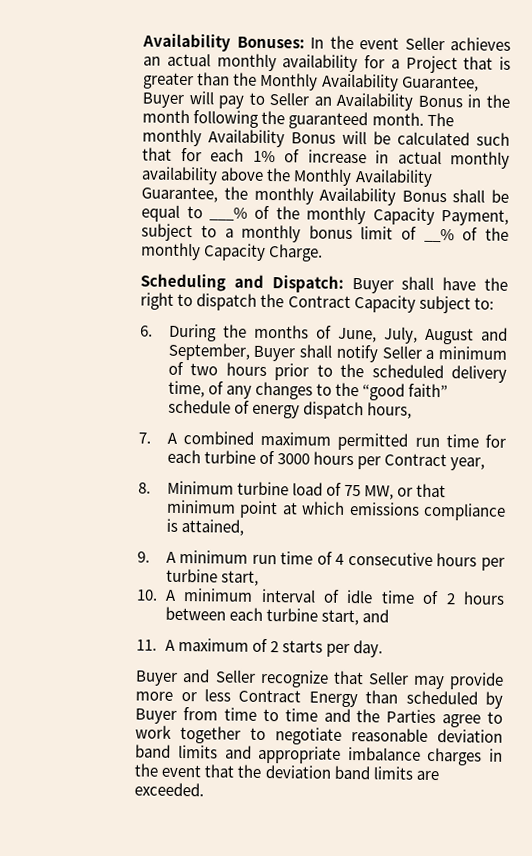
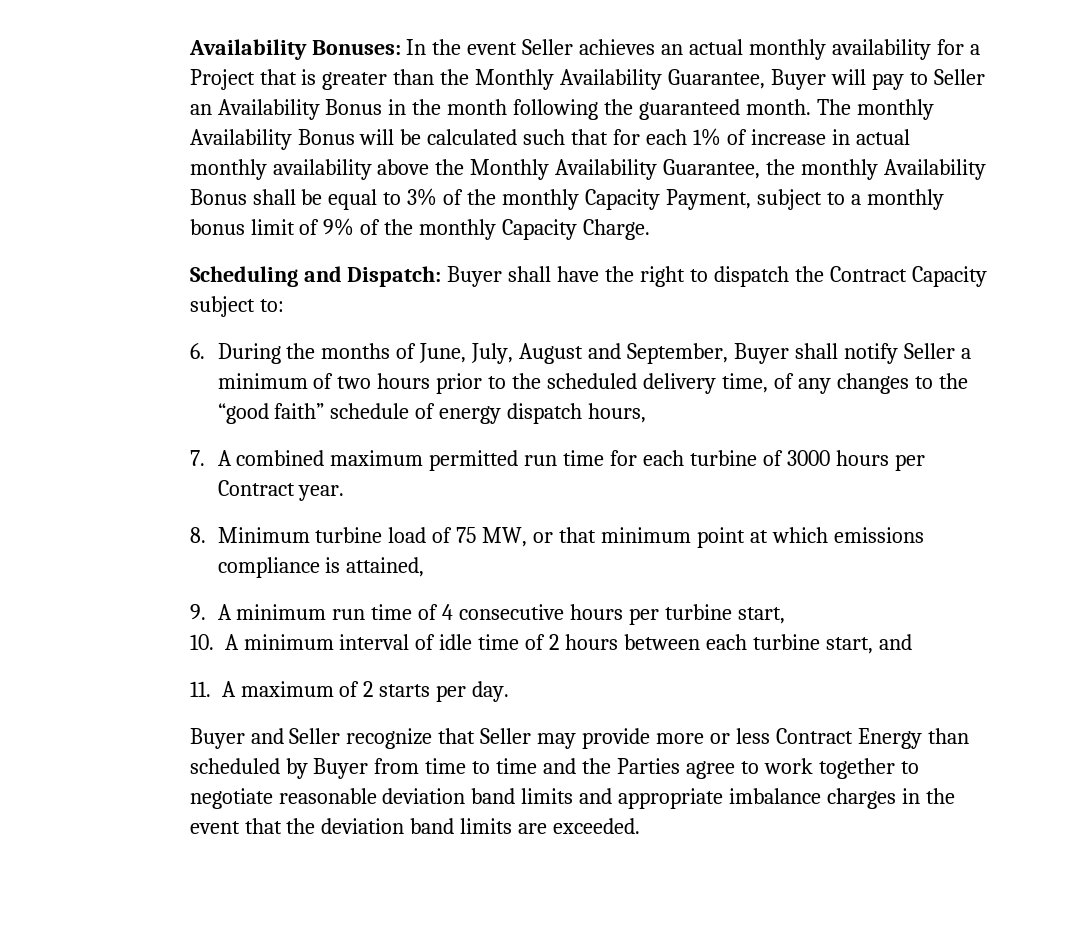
[209,207,249,221] ___% -> [407,188,438,206] 3%
[423,228,455,243] __% -> [323,218,355,236] 9%
[450,457,486,471] year, -> [298,485,345,501] year.

